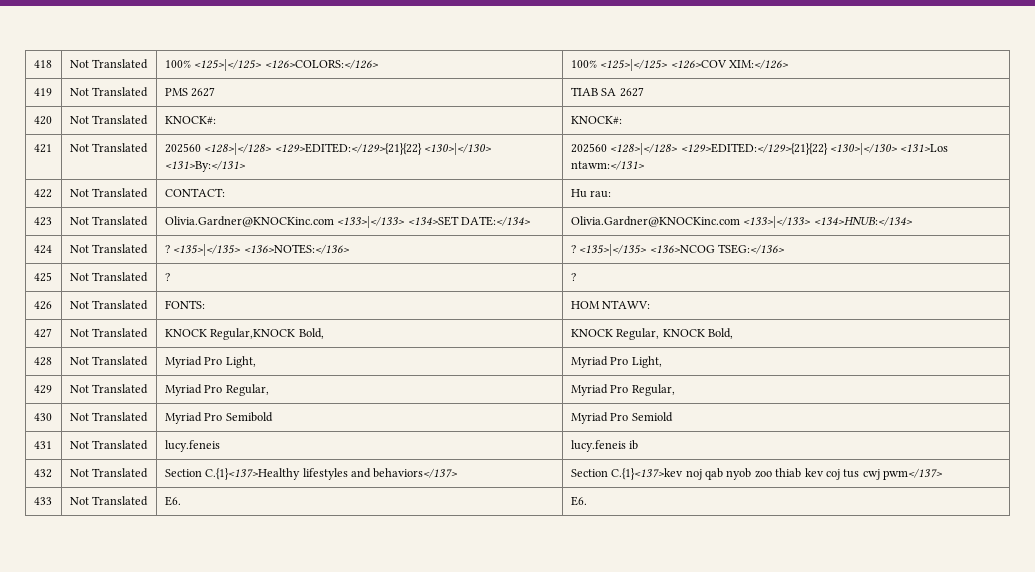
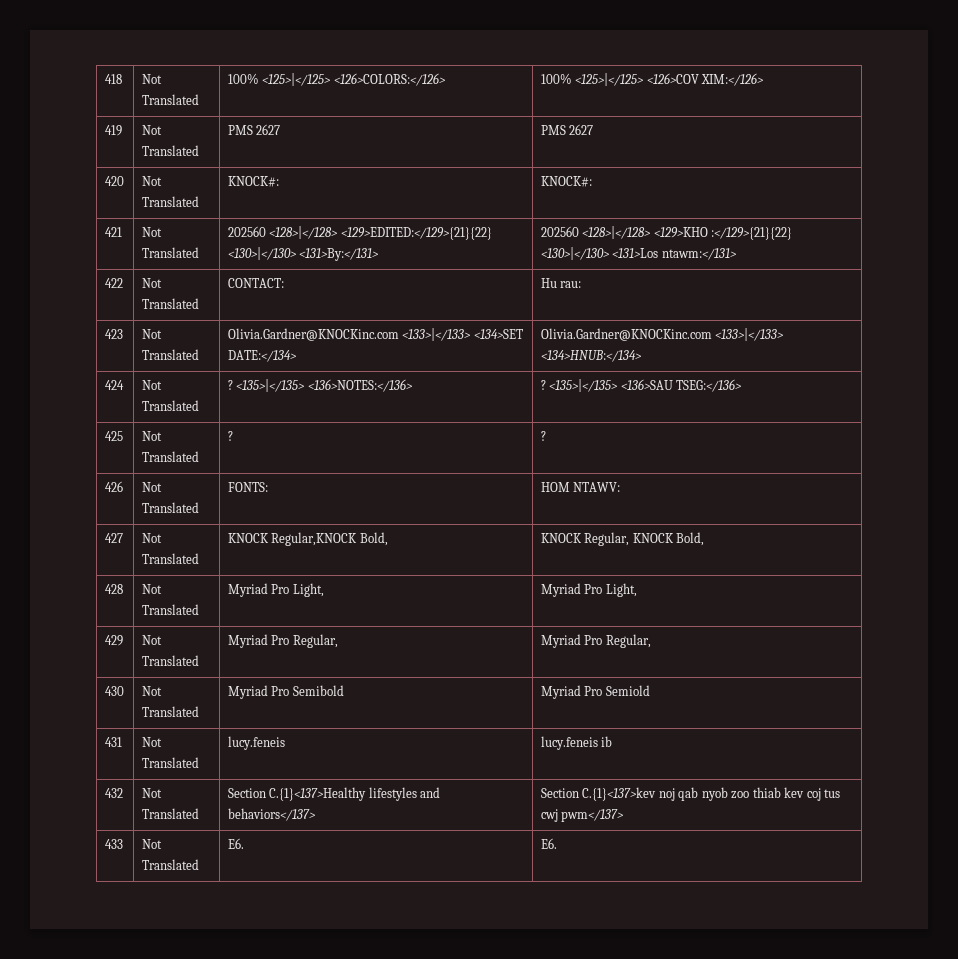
[570,87,617,96] TIAB SA -> [540,125,566,135] PMS
[680,143,828,155] <129>EDITED:</129>{21}{22} -> [653,227,793,240] <129>KHO :</129>{21}{22}
[649,245,715,253] <136>NCOG -> [620,379,673,390] <136>SAU

